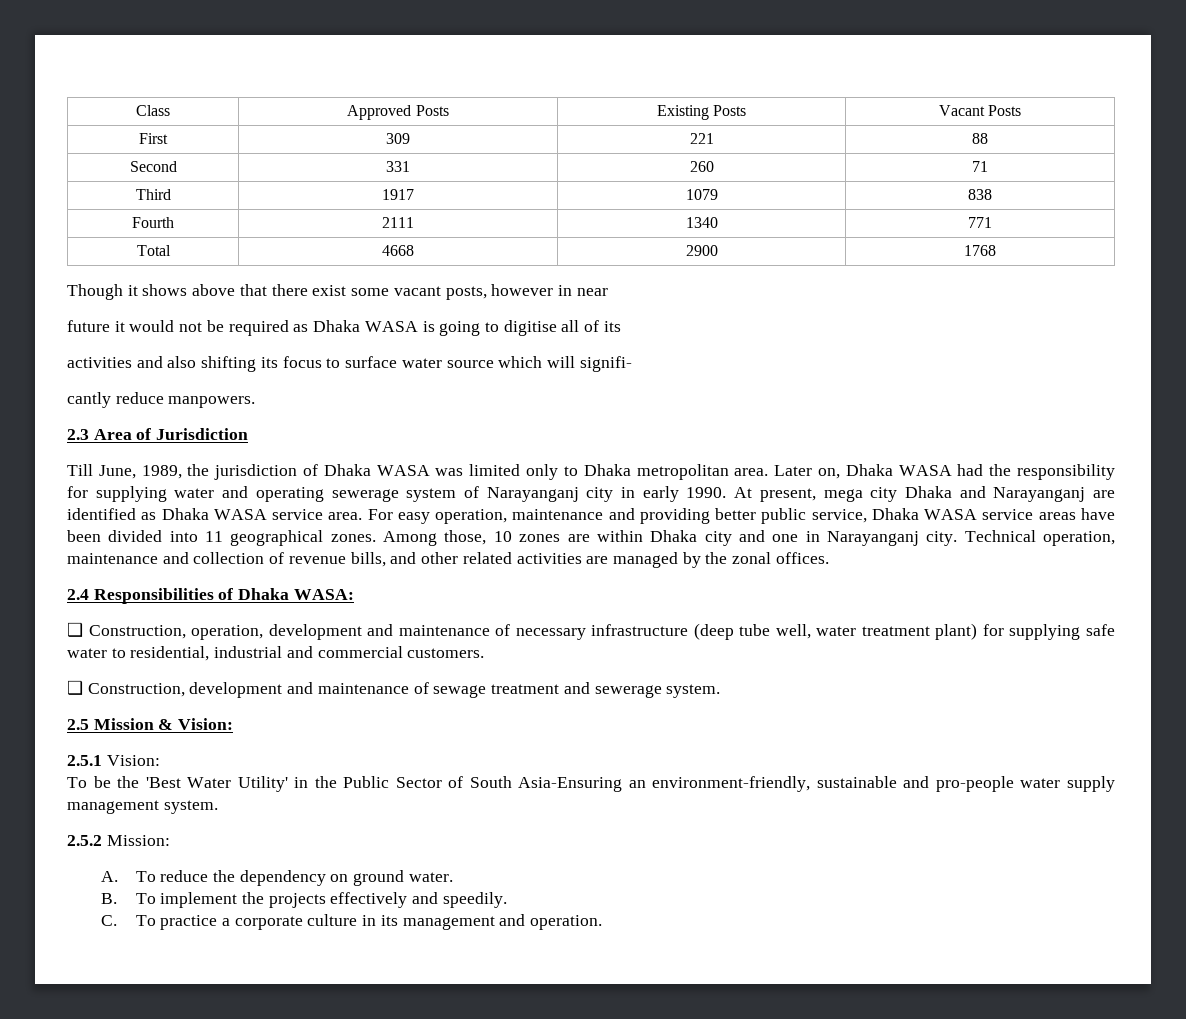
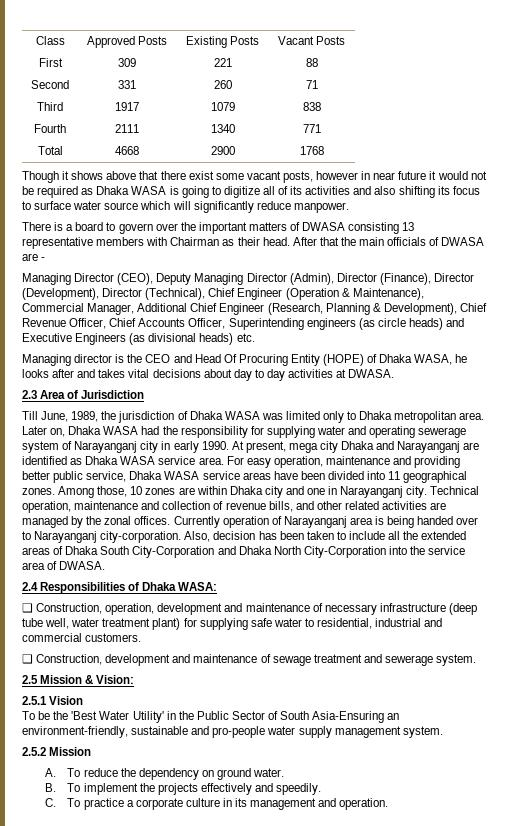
(608, 292) // -> (396, 176) none
[503,320,557,336] digitise -> [223,186,260,198] digitize
(621, 326) // -> (303, 190) none
[579,356,632,372] [67,392,256,408] signifi- // cantly reduce manpowers. -> [193,201,349,213] [22,222,415,234] [22,237,485,249] [22,253,46,261] [22,273,474,285] [22,288,424,300] [22,303,487,315] [22,318,465,330] [22,333,255,345] [22,354,468,366] [22,369,395,381] significantly reduce manpower. // There is a board to govern over the important matters of DWASA consisting 13 representative members with Chairman as their head. After that the main officials of DWASA are - // Managing Director (CEO), Deputy Managing Director (Admin), Director (Finance), Director (Development), Director (Technical), Chief Engineer (Operation & Maintenance), Commercial Manager, Additional Chief Engineer (Research, Planning & Development), Chief Revenue Officer, Chief Accounts Officer, Superintending engineers (as circle heads) and Executive Engineers (as divisional heads) etc. // Managing director is the CEO and Head Of Procuring Entity (HOPE) of Dhaka WASA, he looks after and takes vital decisions about day to day activities at DWASA.
(829, 558) none -> [173,516,479,528] [22,531,467,543] [22,546,466,558] [22,561,106,570] Currently operation of Narayanganj area is being handed over to Narayanganj city-corporation. Also, decision has been taken to include all the extended areas of Dhaka South City-Corporation and Dhaka North City-Corporation into the service area of DWASA.
[106,755,160,766] Vision: -> [49,696,84,705] Vision
[106,835,170,846] Mission: -> [49,747,92,756] Mission

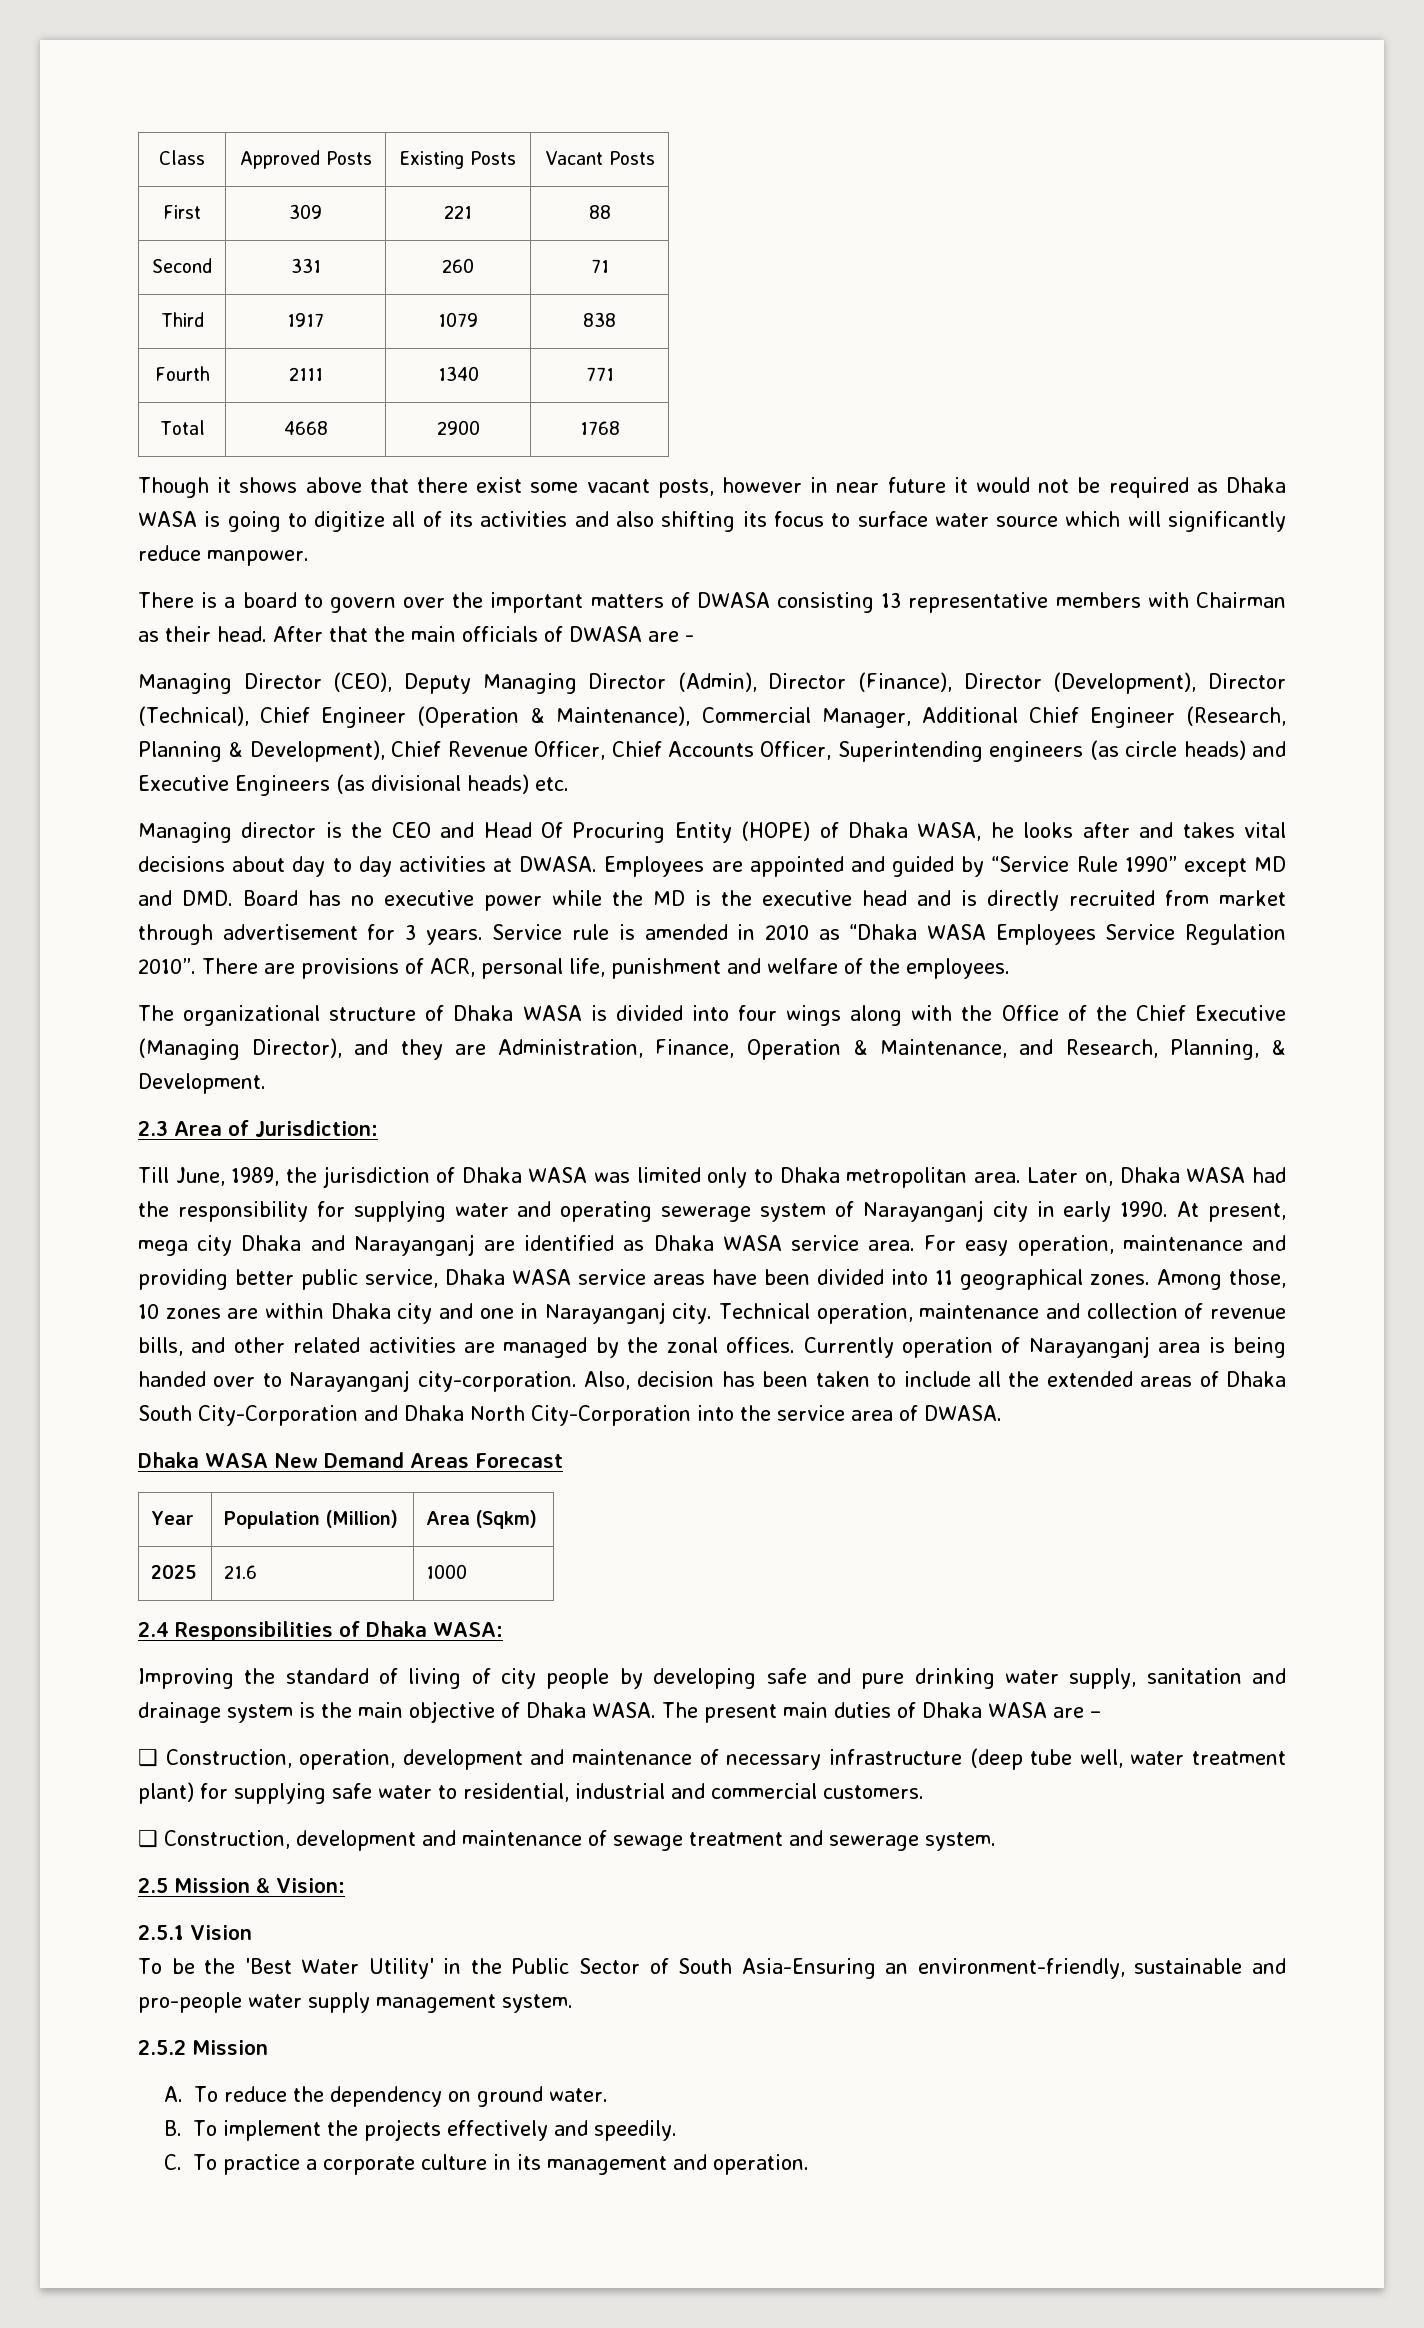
(395, 373) none -> [604,856,1286,877] [138,890,1286,911] [138,924,1286,945] [138,958,1010,979] [138,1005,1286,1026] [138,1038,1287,1060] [138,1073,266,1094] Employees are appointed and guided by “Service Rule 1990” except MD and DMD. Board has no executive power while the MD is the executive head and is directly recruited from market through advertisement for 3 years. Service rule is amended in 2010 as “Dhaka WASA Employees Service Regulation 2010”. There are provisions of ACR, personal life, punishment and welfare of the employees. // The organizational structure of Dhaka WASA is divided into four wings along with the Office of the Chief Executive (Managing Director), and they are Administration, Finance, Operation & Maintenance, and Research, Planning, & Development.
[81,390,145,399] Jurisdiction -> [255,1120,378,1137] Jurisdiction:
(106, 565) none -> [138,1452,563,1468] [151,1511,195,1525] [224,1510,399,1529] [426,1510,538,1529] [151,1565,198,1579] [224,1565,258,1579] [426,1564,468,1579] // Dhaka WASA New Demand Areas Forecast // Year | Population (Million) | Area (Sqkm) // 2025 | 21.6 | 1000
(218, 586) none -> [138,1668,1287,1689] [138,1701,1101,1723] // Improving the standard of living of city people by developing safe and pure drinking water supply, sanitation and drainage system is the main objective of Dhaka WASA. The present main duties of Dhaka WASA are –

